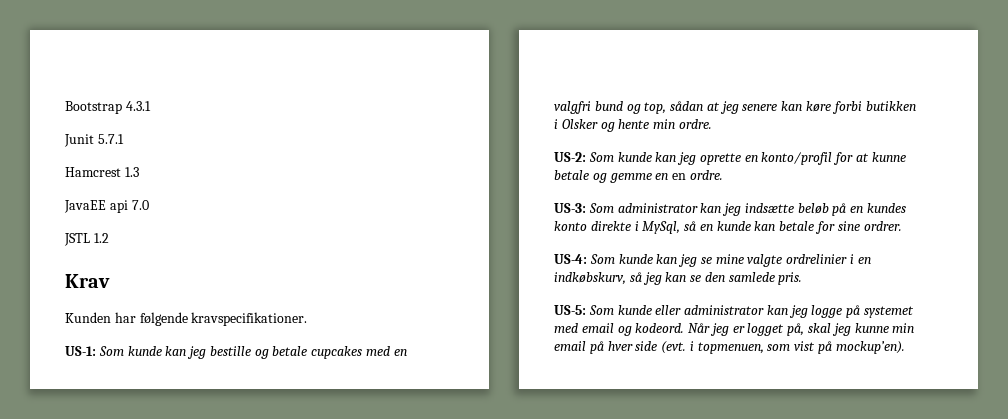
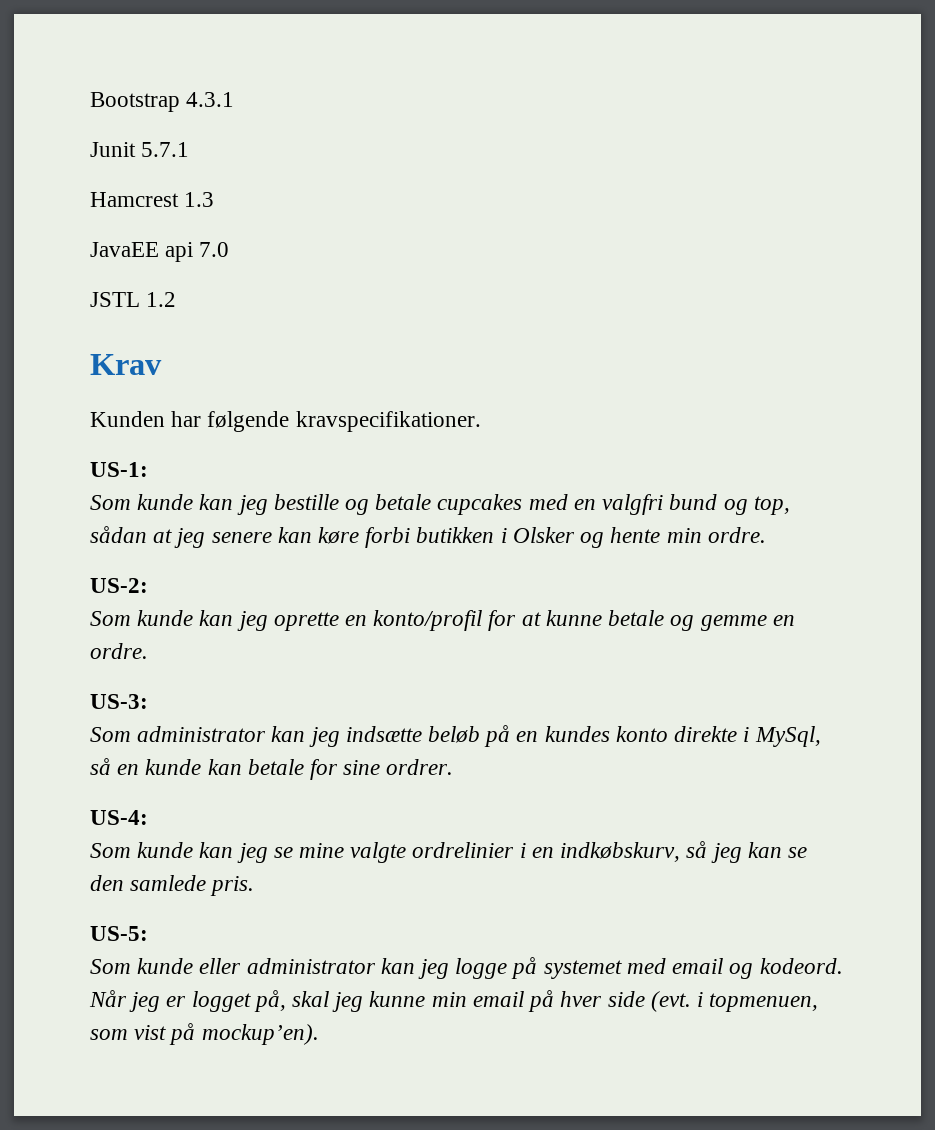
(96, 351) none -> (148, 469) //
(586, 157) none -> (148, 585) //
[672,173,687,180] en -> (795, 620) none
(586, 208) none -> (148, 701) //
(587, 259) none -> (148, 817) //
(586, 310) none -> (148, 933) //

